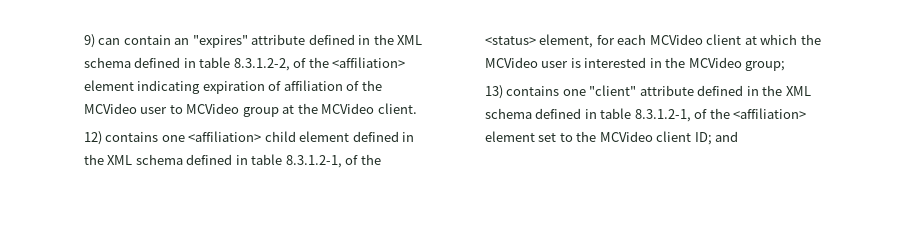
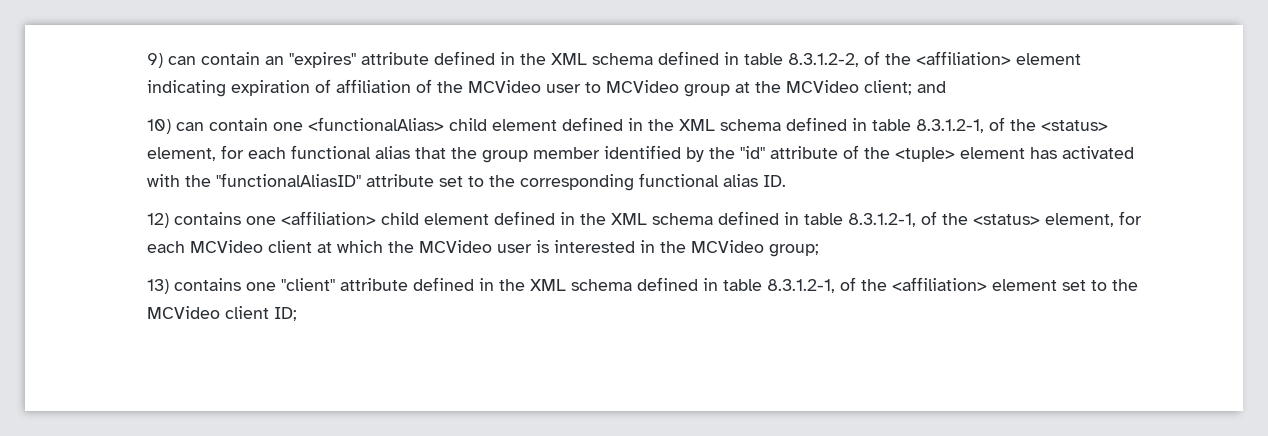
[377,103,417,114] client. -> [864,80,947,95] [147,117,1109,134] [147,145,1135,163] [147,173,787,191] client; and // 10) can contain one <functionalAlias> child element defined in the XML schema defined in table 8.3.1.2-1, of the <status> element, for each functional alias that the group member identified by the "id" attribute of the <tuple> element has activated with the "functionalAliasID" attribute set to the corresponding functional alias ID.
[715,131,739,142] and -> (298, 314) none

